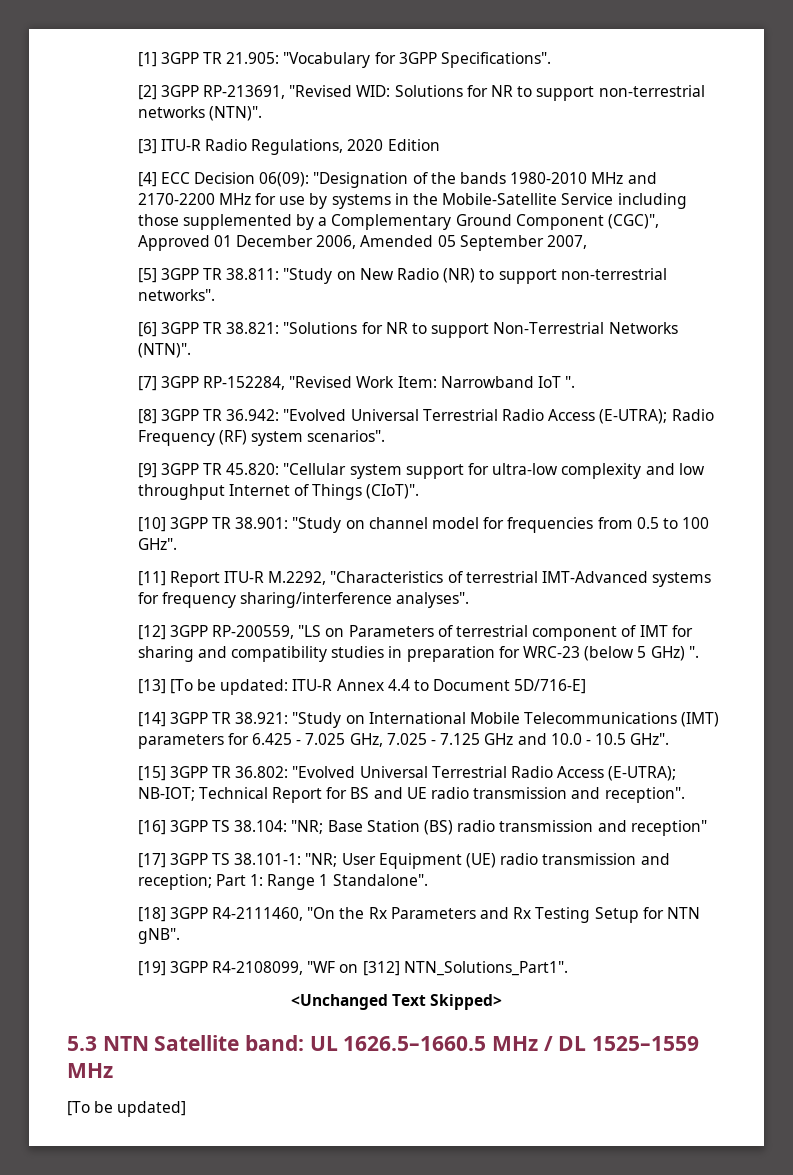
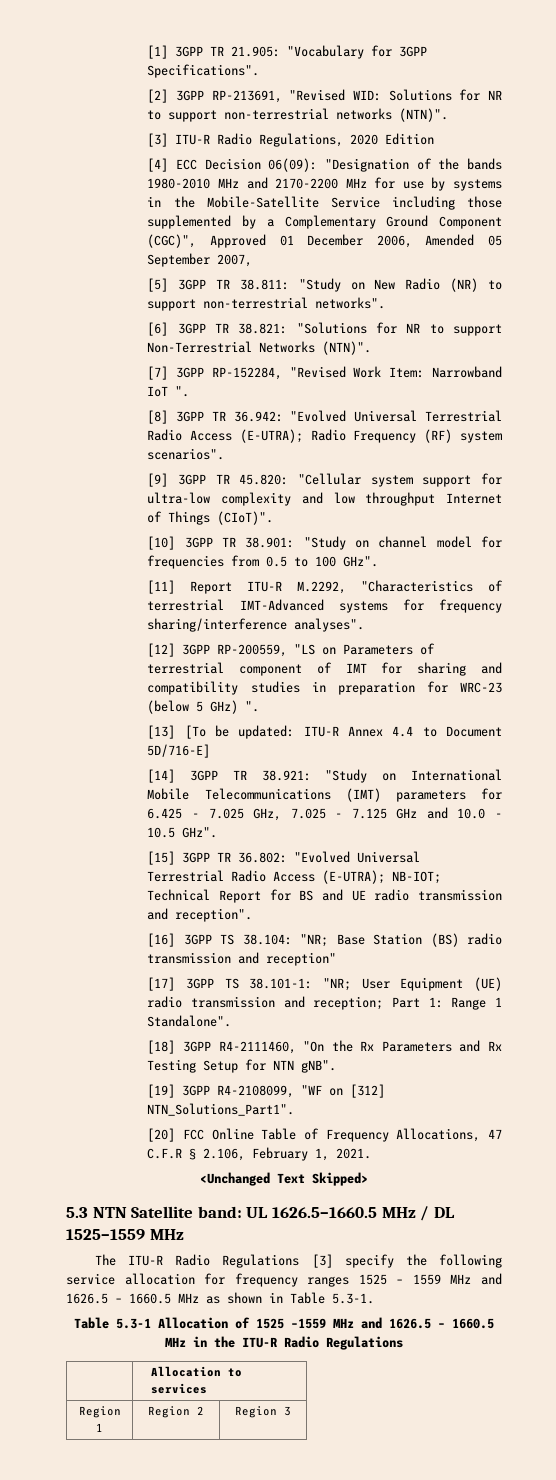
(568, 968) none -> [147,1128,502,1142] [147,1147,372,1161] // [20] FCC Online Table of Frequency Allocations, 47 C.F.R § 2.106, February 1, 2021.
[67,1101,187,1117] [To be updated] -> [94,1254,503,1268] [66,1273,502,1287] [66,1292,374,1304] [74,1317,494,1329] [165,1336,403,1350] [150,1366,242,1377] [150,1383,207,1394] [78,1406,121,1418] [96,1423,103,1432] [148,1406,204,1418] [235,1406,291,1418] The ITU-R Radio Regulations [3] specify the following service allocation for frequency ranges 1525 – 1559 MHz and 1626.5 – 1660.5 MHz as shown in Table 5.3-1. // Table 5.3-1 Allocation of 1525 –1559 MHz and 1626.5 – 1660.5 MHz in the ITU-R Radio Regulations // | Allocation to services // Region 1 | Region 2 | Region 3

